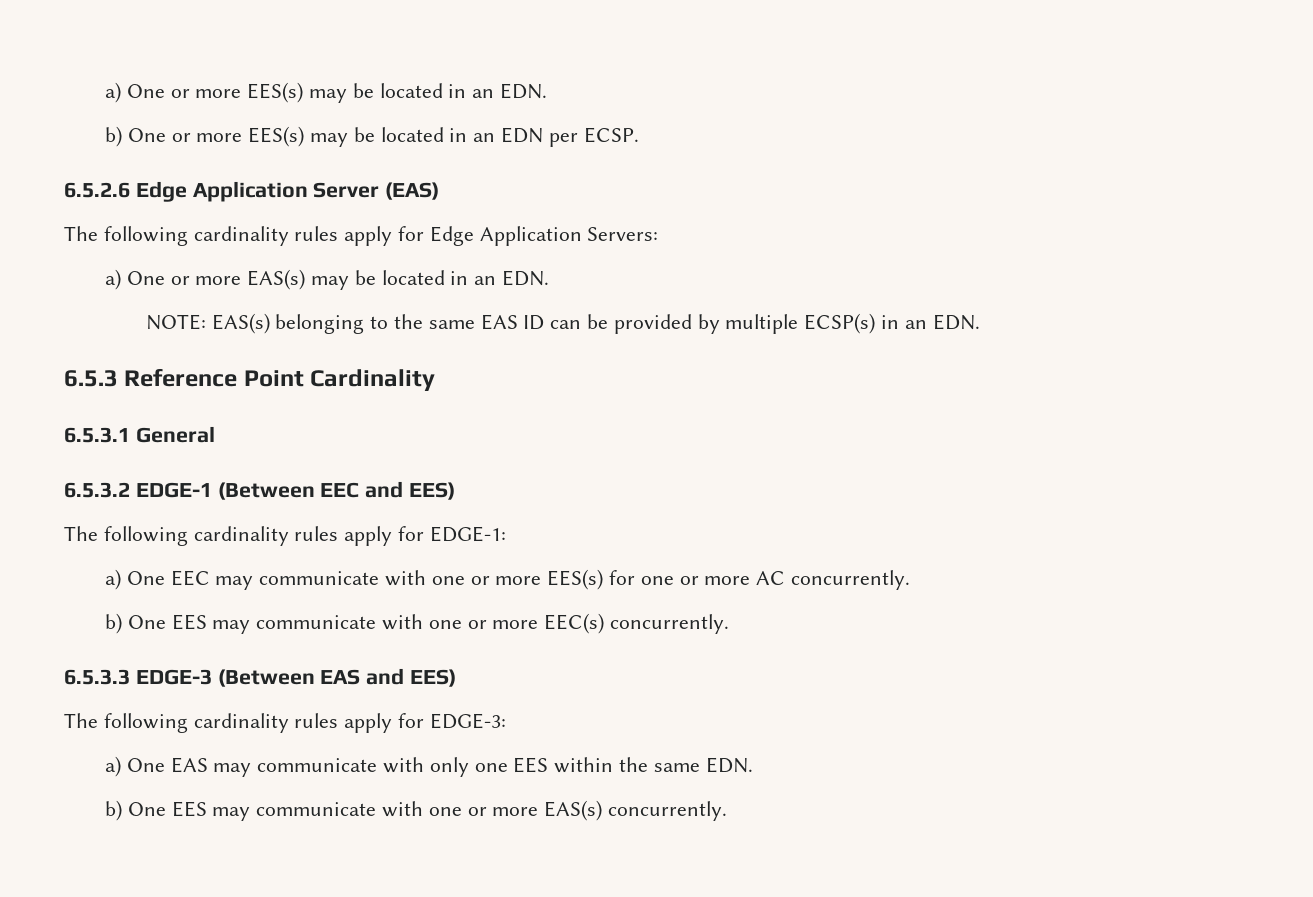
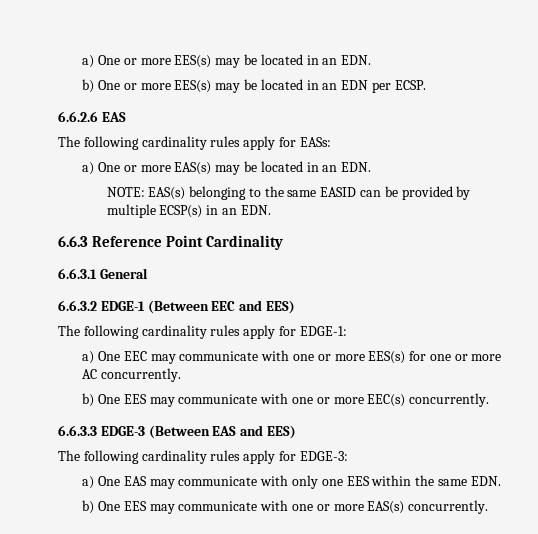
[64,181,440,202] [64,226,659,246] 6.5.2.6 Edge Application Server (EAS) // The following cardinality rules apply for Edge Application Servers: -> [58,111,126,122] [58,136,331,150] 6.6.2.6 EAS // The following cardinality rules apply for EASs:
[480,314,545,330] EAS ID -> [320,187,357,197] EASID
[64,370,118,387] 6.5.3 -> [58,236,88,247] 6.6.3
[64,427,130,443] 6.5.3.1 -> [58,268,97,279] 6.6.3.1
[64,482,130,498] 6.5.3.2 -> [58,300,97,311] 6.6.3.2
[64,669,130,685] 6.5.3.3 -> [58,425,97,436] 6.6.3.3

